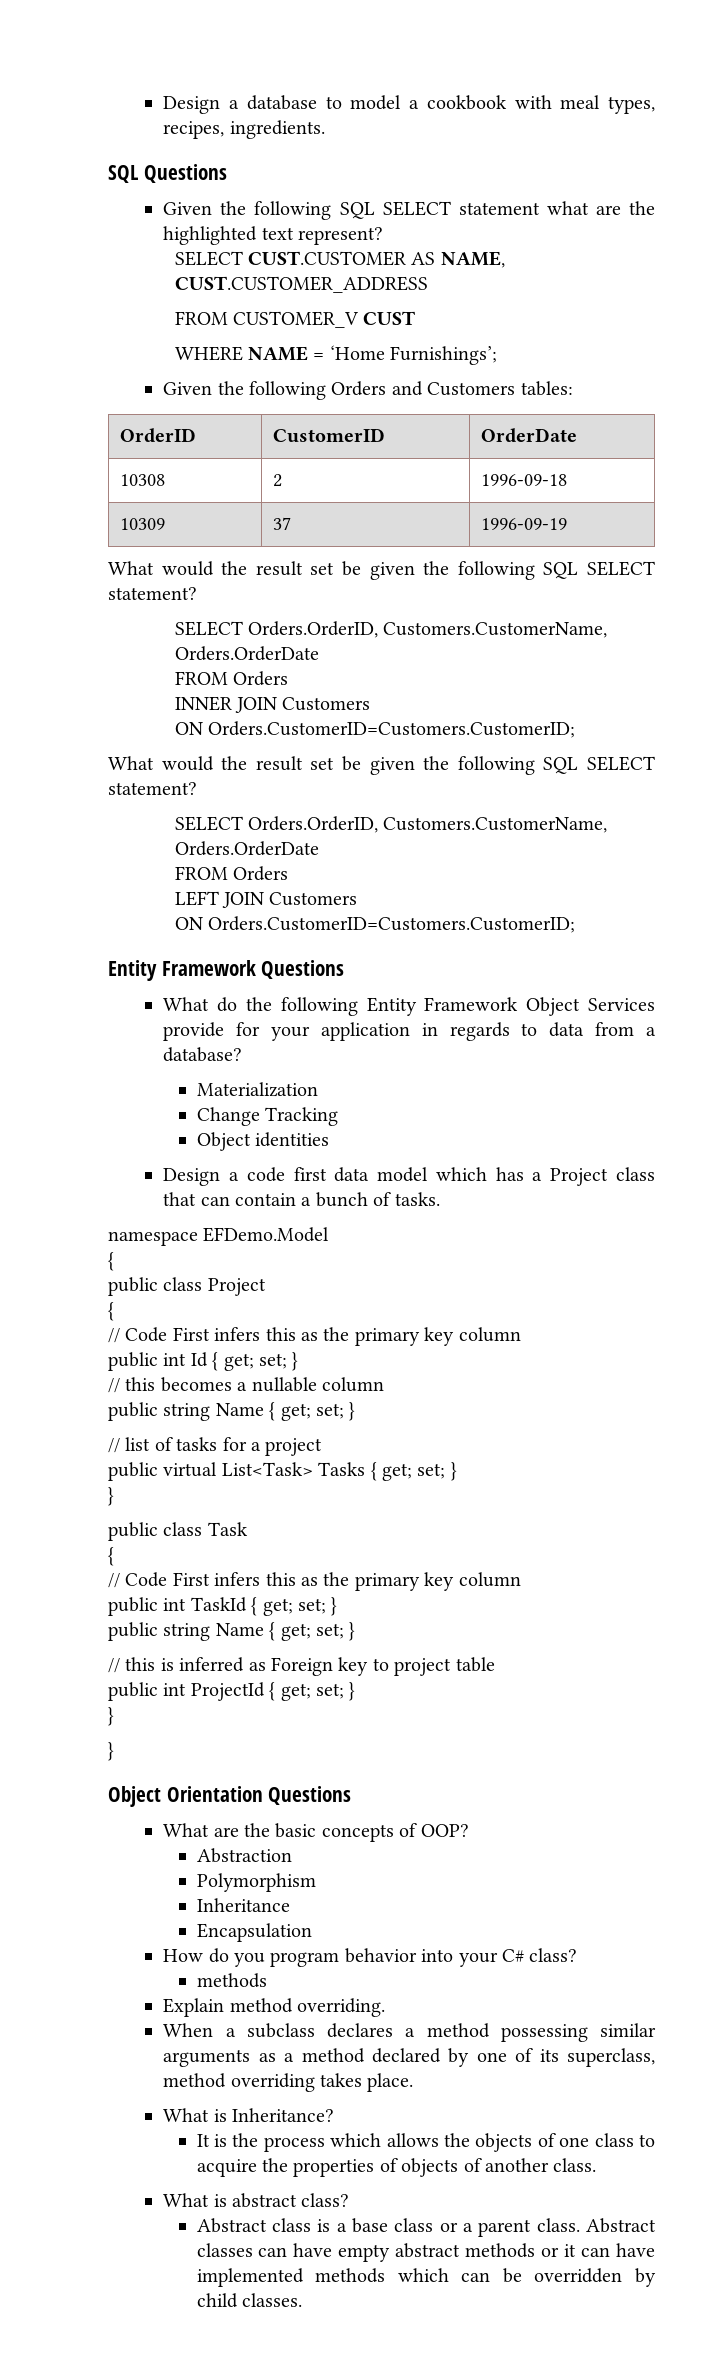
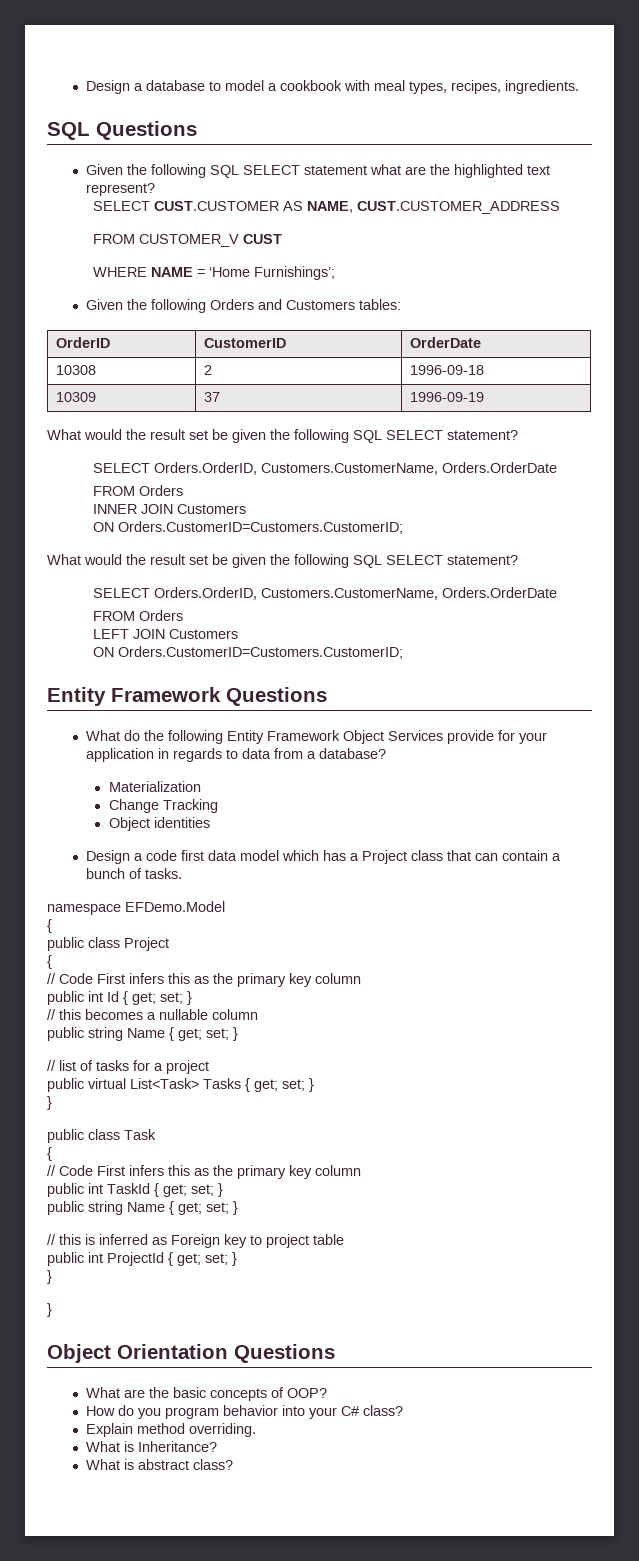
[196,1848,292,1863] [196,1873,316,1892] [196,1898,290,1912] [196,1923,312,1942] // Abstraction // Polymorphism // Inheritance // Encapsulation -> (327, 1393) none
[196,1973,267,1988] // methods -> (403, 1410) none
[163,2023,656,2042] [163,2048,655,2067] [163,2073,414,2092] [163,2108,335,2122] [196,2133,655,2152] [196,2158,597,2177] [163,2193,350,2208] [196,2218,657,2237] [196,2243,656,2262] [196,2268,657,2287] [196,2293,302,2308] When a subclass declares a method possessing similar arguments as a method declared by one of its superclass, method overriding takes place. // What is Inheritance? // It is the process which allows the objects of one class to acquire the properties of objects of another class. // What is abstract class? // Abstract class is a base class or a parent class. Abstract classes can have empty abstract methods or it can have implemented methods which can be overridden by child classes. -> [85,1441,217,1452] [85,1459,233,1470] What is Inheritance? // What is abstract class?

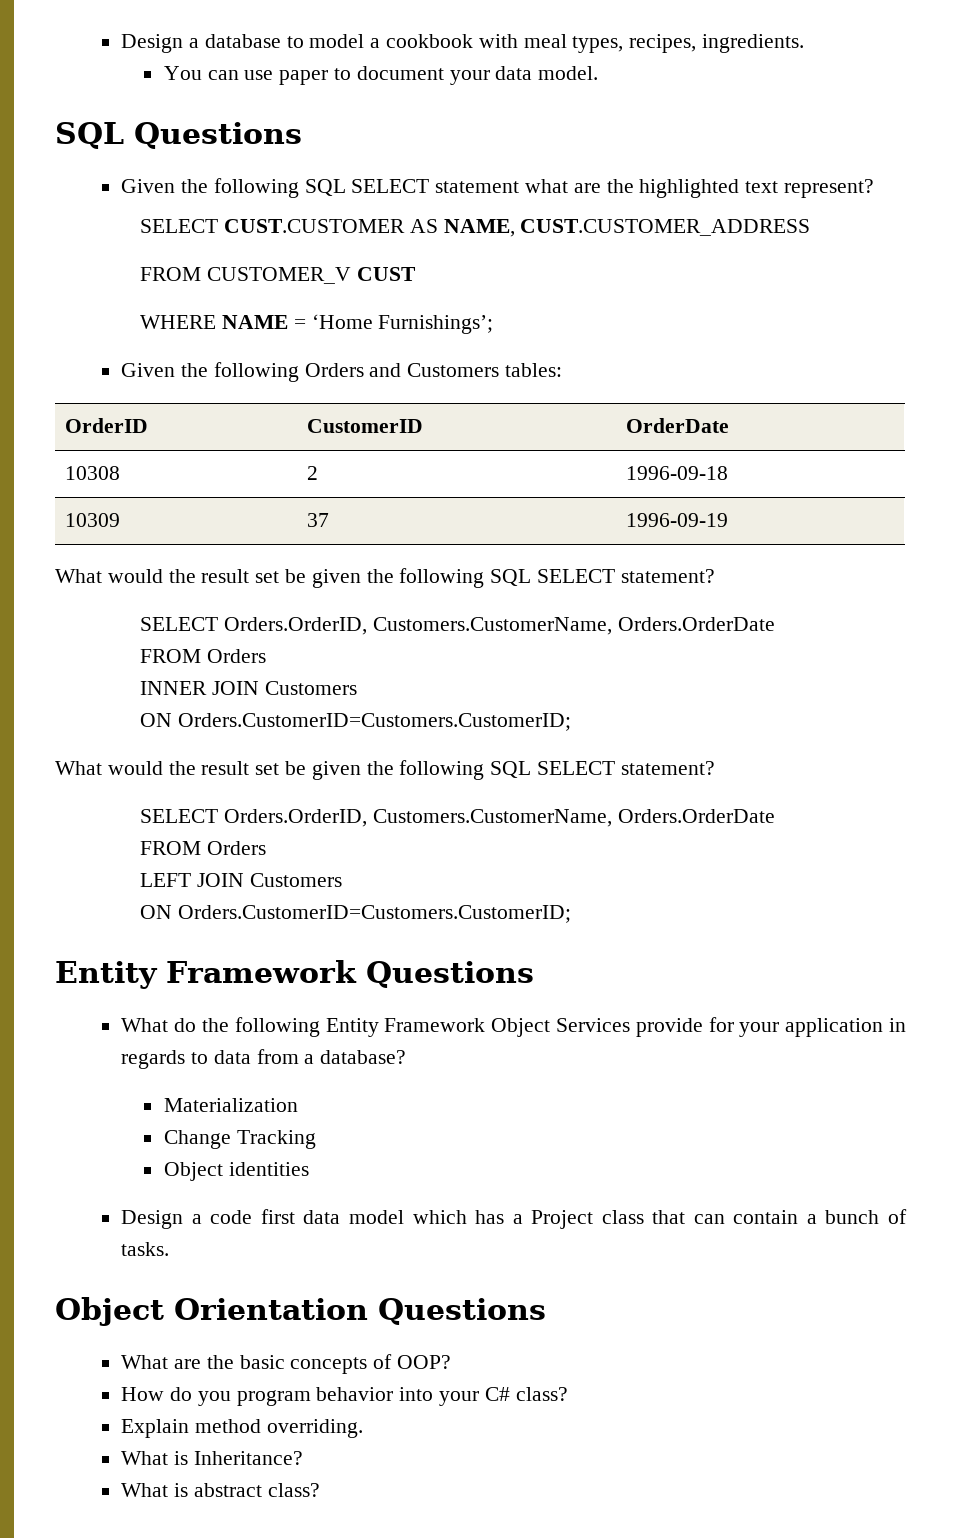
(579, 87) none -> [163,66,599,85] // You can use paper to document your data model.
[47,901,225,915] [47,919,52,933] [47,937,169,951] [47,955,52,969] [47,973,361,987] [47,991,192,1005] [47,1009,258,1020] [47,1027,238,1041] [47,1060,209,1074] [47,1078,314,1092] [47,1096,52,1110] [47,1129,156,1143] [47,1147,52,1161] [47,1165,361,1179] [47,1183,223,1197] [47,1201,238,1215] [47,1234,344,1248] [47,1252,237,1266] [47,1270,52,1284] [47,1303,52,1317] // namespace EFDemo.Model // { // public class Project // { // // Code First infers this as the primary key column // public int Id { get; set; } // // this becomes a nullable column // public string Name { get; set; } // // list of tasks for a project // public virtual List<Task> Tasks { get; set; } // } // public class Task // { // // Code First infers this as the primary key column // public int TaskId { get; set; } // public string Name { get; set; } // // this is inferred as Foreign key to project table // public int ProjectId { get; set; } // } // } -> (170, 1249) none

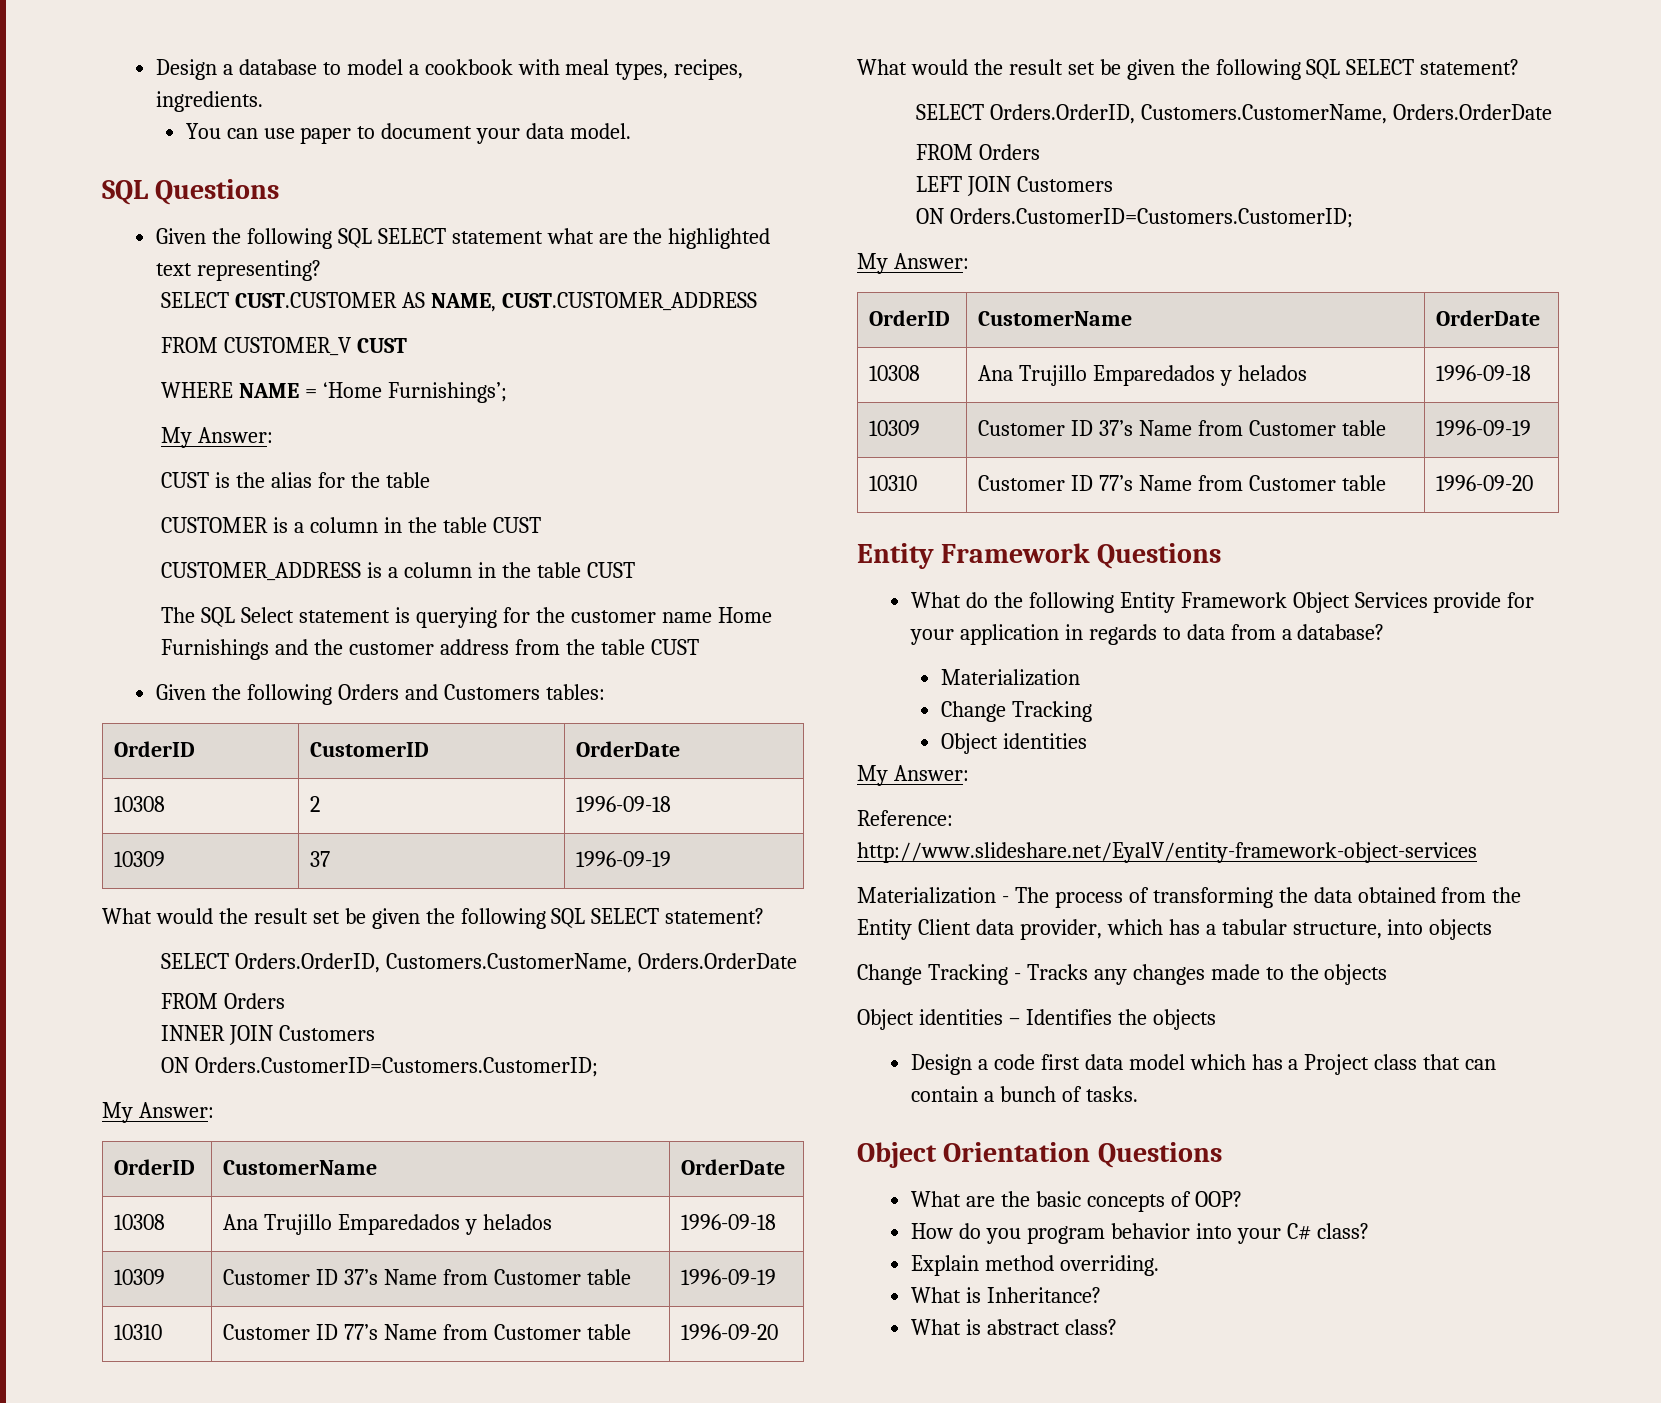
[784,179,875,198] represent? -> [196,260,321,281] representing?
(494, 324) none -> [161,427,274,448] [161,472,431,488] [161,517,542,533] [161,562,636,581] [161,607,772,628] [161,639,699,660] // My Answer: // CUST is the alias for the table // CUSTOMER is a column in the table CUST // CUSTOMER_ADDRESS is a column in the table CUST // The SQL Select statement is querying for the customer name Home Furnishings and the customer address from the table CUST
(571, 722) none -> [102,1102,214,1123] [114,1159,196,1175] [223,1160,378,1175] [681,1159,786,1175] [114,1214,166,1230] [223,1214,552,1235] [681,1214,777,1230] [114,1269,166,1285] [223,1269,631,1285] [681,1269,777,1285] [114,1324,163,1340] [223,1324,631,1340] [681,1324,779,1340] // My Answer: // OrderID | CustomerName | OrderDate // 10308 | Ana Trujillo Emparedados y helados | 1996-09-18 // 10309 | Customer ID 37’s Name from Customer table | 1996-09-19 // 10310 | Customer ID 77’s Name from Customer table | 1996-09-20
(571, 914) none -> [857,253,969,274] [869,310,951,326] [978,311,1133,326] [1436,310,1541,326] [869,365,921,381] [978,365,1307,386] [1436,365,1532,381] [869,420,921,436] [978,420,1386,436] [1436,420,1532,436] [869,475,918,491] [978,475,1386,491] [1436,475,1534,491] // My Answer: // OrderID | CustomerName | OrderDate // 10308 | Ana Trujillo Emparedados y helados | 1996-09-18 // 10309 | Customer ID 37’s Name from Customer table | 1996-09-19 // 10310 | Customer ID 77’s Name from Customer table | 1996-09-20
(309, 1169) none -> [857,765,969,786] [857,810,953,826] [857,842,1477,863] [857,887,1522,908] [857,919,1493,940] [857,964,1388,985] [857,1009,1216,1030] // My Answer: // Reference: http://www.slideshare.net/EyalV/entity-framework-object-services // Materialization - The process of transforming the data obtained from the Entity Client data provider, which has a tabular structure, into objects // Change Tracking - Tracks any changes made to the objects // Object identities – Identifies the objects

